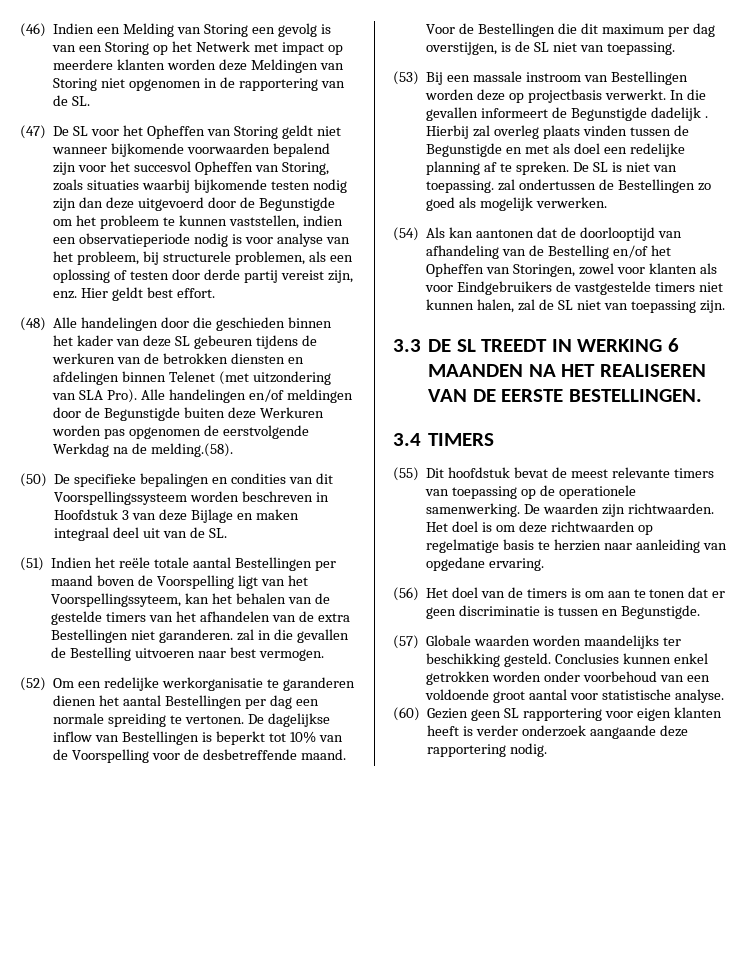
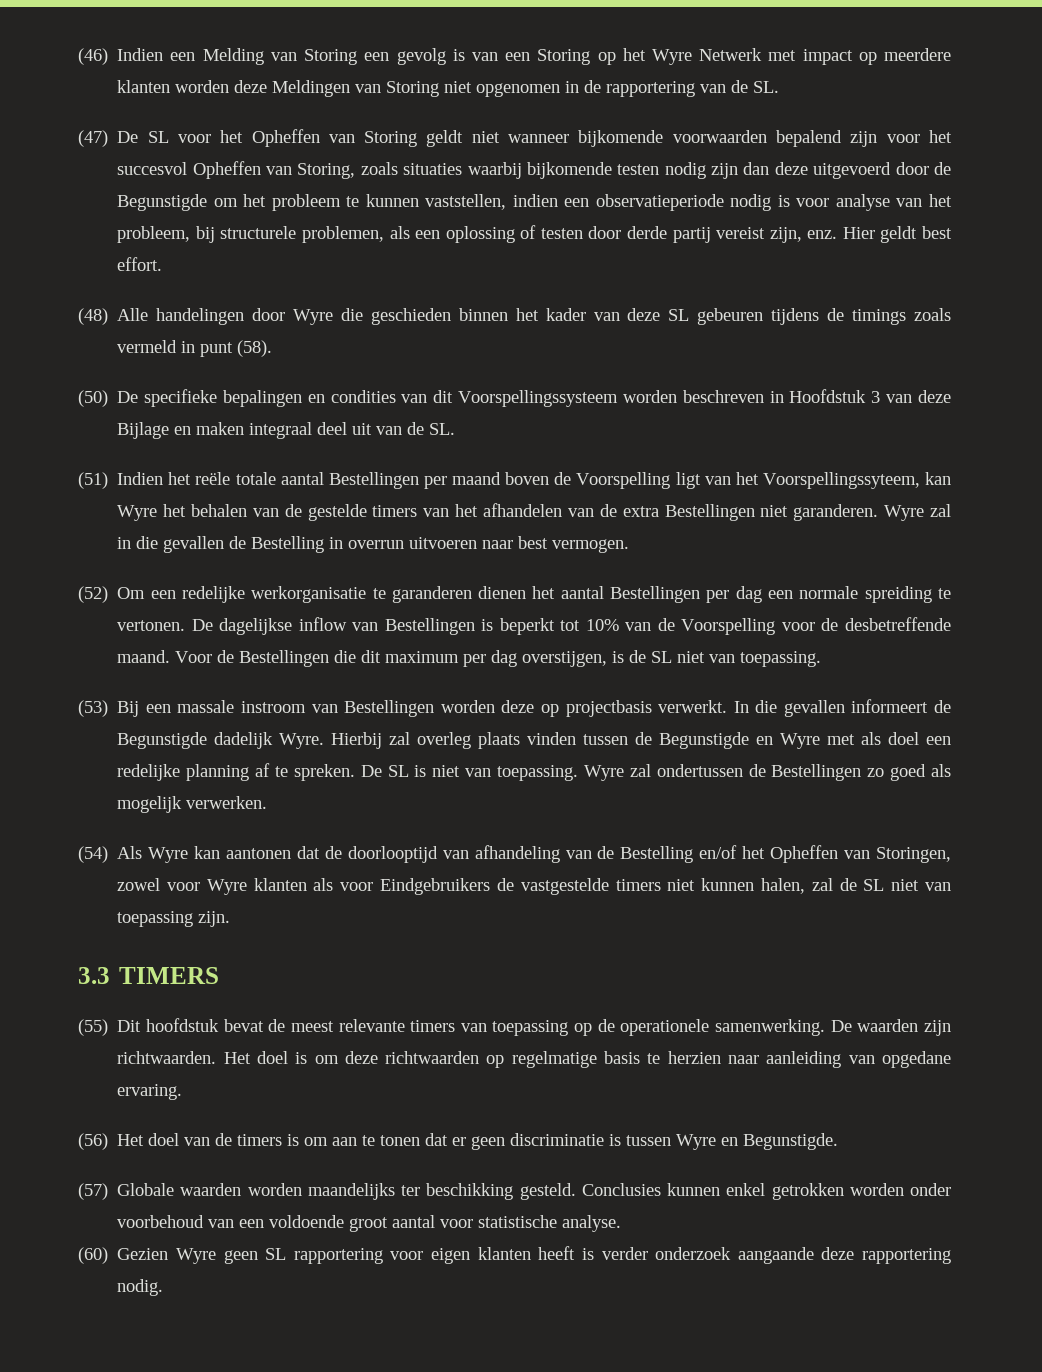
(192, 46) none -> [651,49,692,65] Wyre
(190, 322) none -> [293,309,334,325] Wyre
[52,353,304,364] [53,371,331,385] [52,389,353,403] [53,407,324,421] [52,425,309,439] [53,443,233,457] werkuren van de betrokken diensten en afdelingen binnen Telenet (met uitzondering van SLA Pro). Alle handelingen en/of meldingen door de Begunstigde buiten deze Werkuren worden pas opgenomen de eerstvolgende Werkdag na de melding.(58). -> [852,308,951,325] [117,340,273,357] timings zoals vermeld in punt (58).
(210, 598) none -> [117,505,158,521] Wyre
(234, 636) none -> [884,505,925,521] Wyre
(132, 654) none -> [329,537,405,549] in overrun
[704,116,708,118] . -> [279,733,325,749] Wyre.
(523, 150) none -> [780,733,821,749] Wyre
(495, 186) none -> [583,765,624,781] Wyre
(446, 232) none -> [148,847,189,863] Wyre
(645, 270) none -> [206,879,247,895] Wyre
[428,338,679,352] [428,364,706,377] [428,389,702,402] [393,433,421,446] DE SL TREEDT IN WERKING 6 MAANDEN NA HET REALISEREN VAN DE EERSTE BESTELLINGEN. // 3.4 -> (110, 975) none
(599, 611) none -> [676,1134,717,1150] Wyre
(469, 713) none -> [175,1248,216,1264] Wyre

